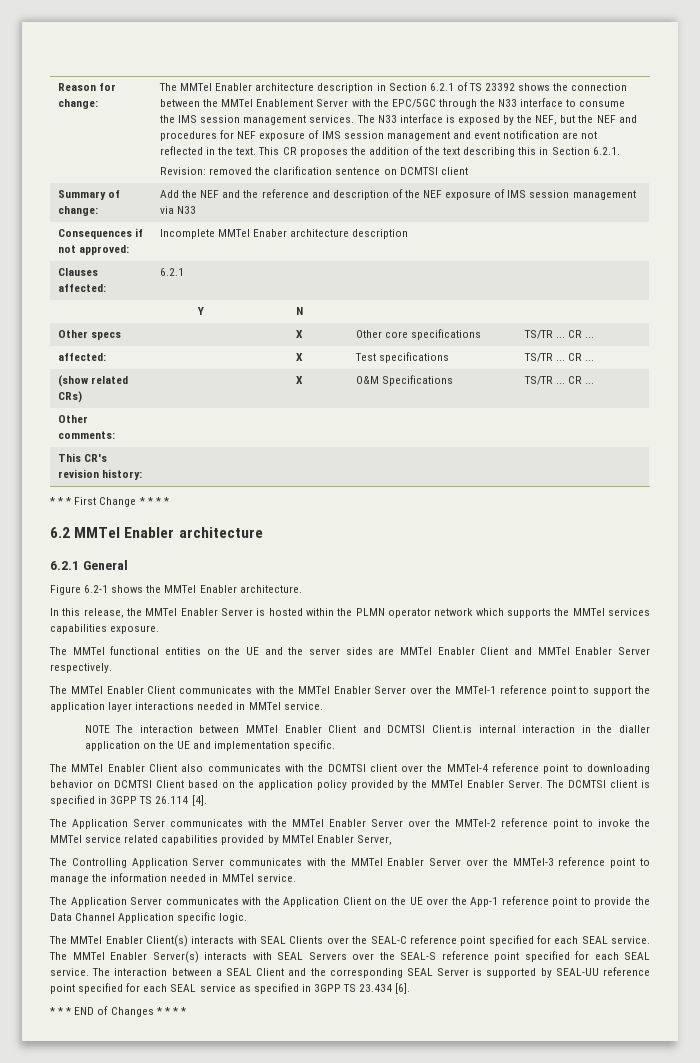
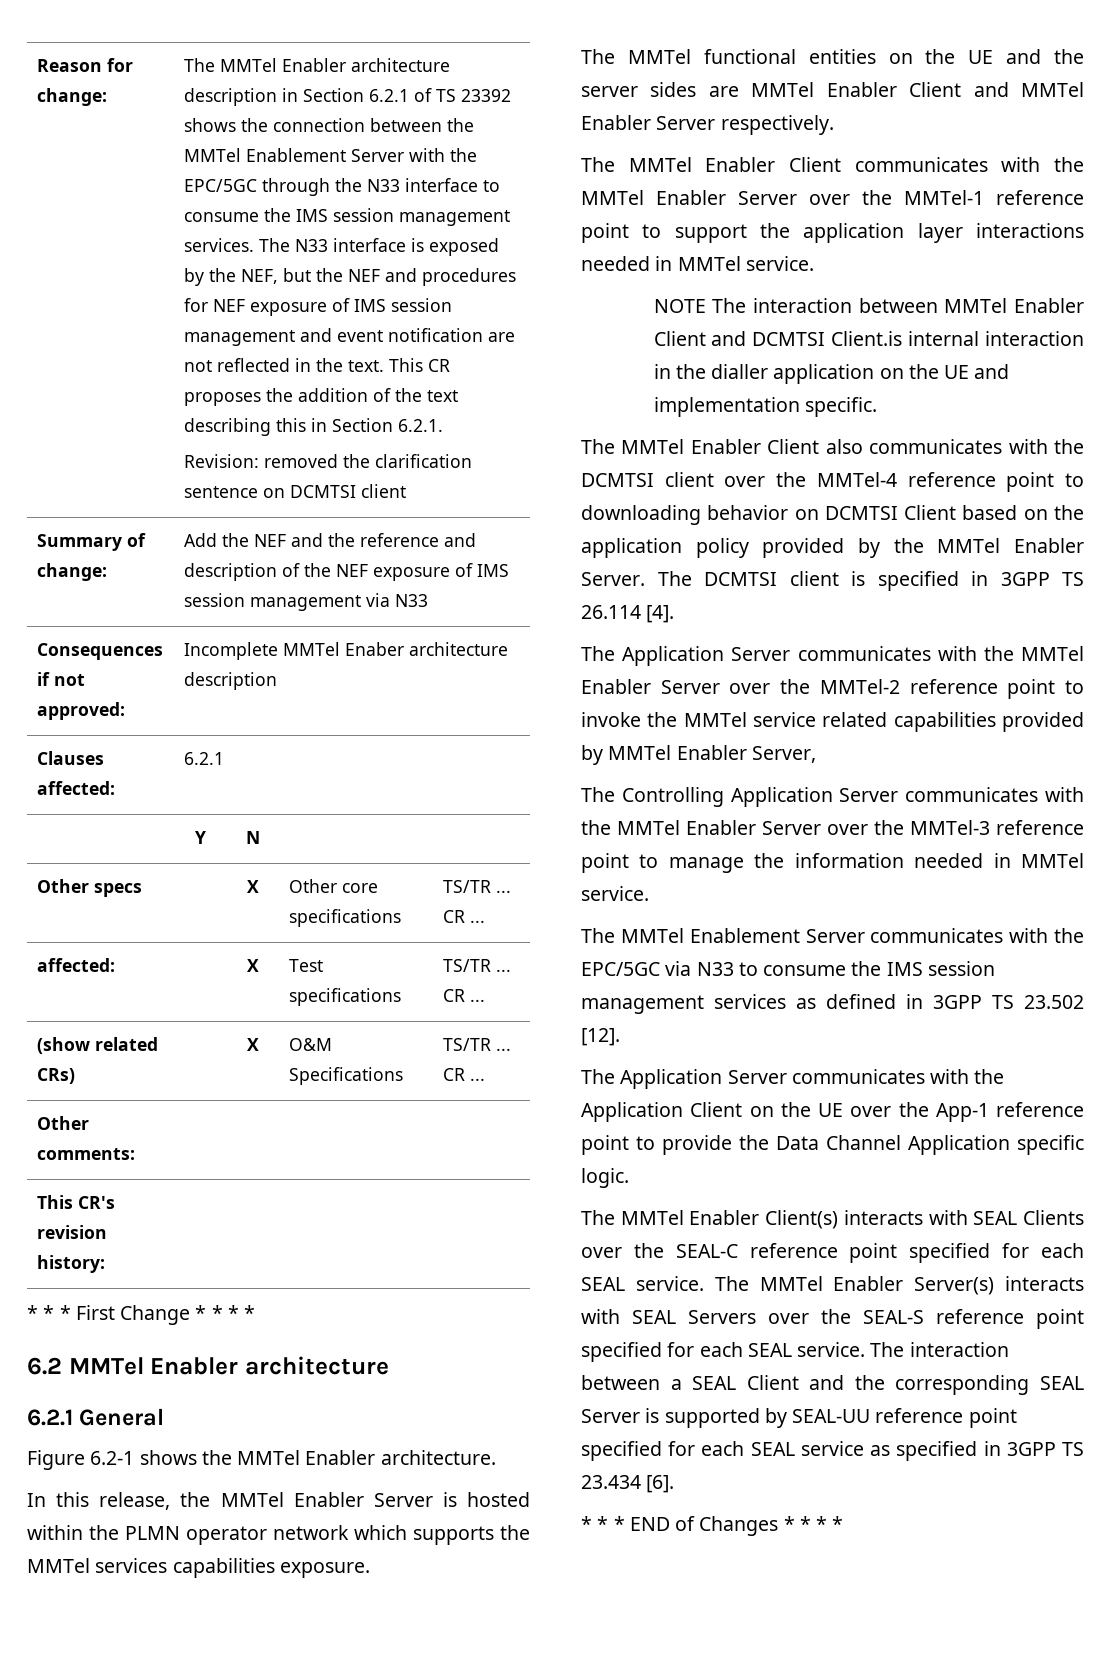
(296, 878) none -> [581,928,1084,943] [581,961,995,976] [581,994,1084,1014] [581,1028,620,1046] // The MMTel Enablement Server communicates with the EPC/5GC via N33 to consume the IMS session management services as defined in 3GPP TS 23.502 [12].

